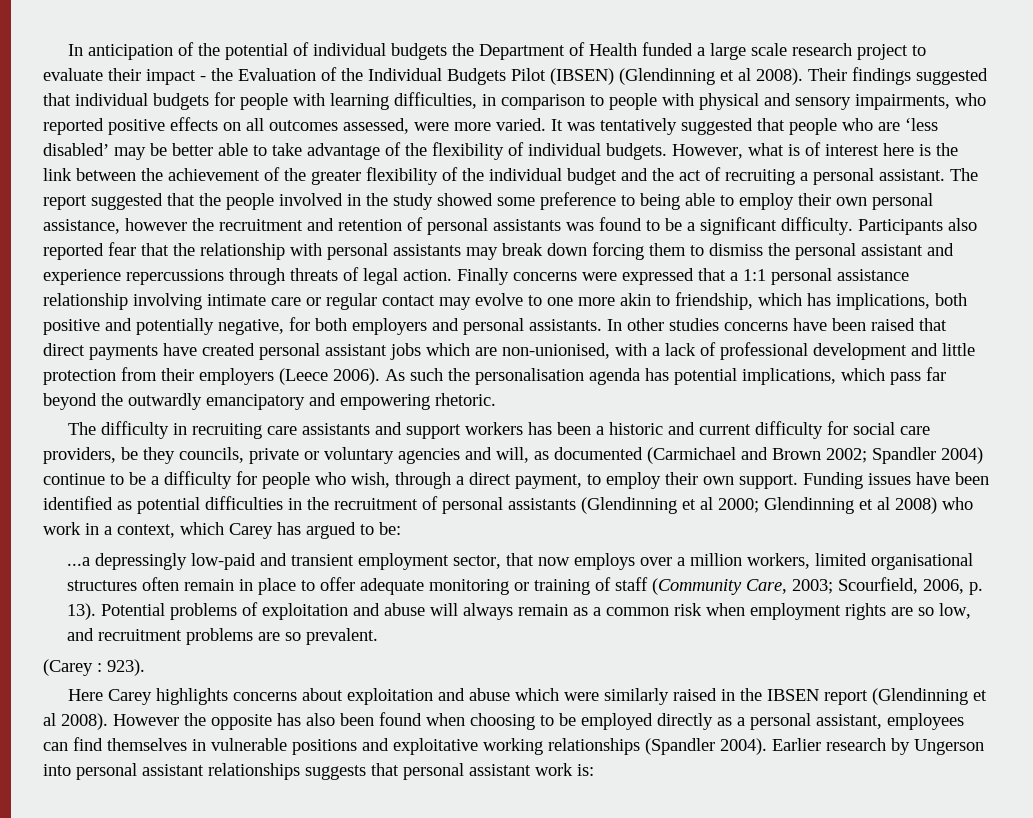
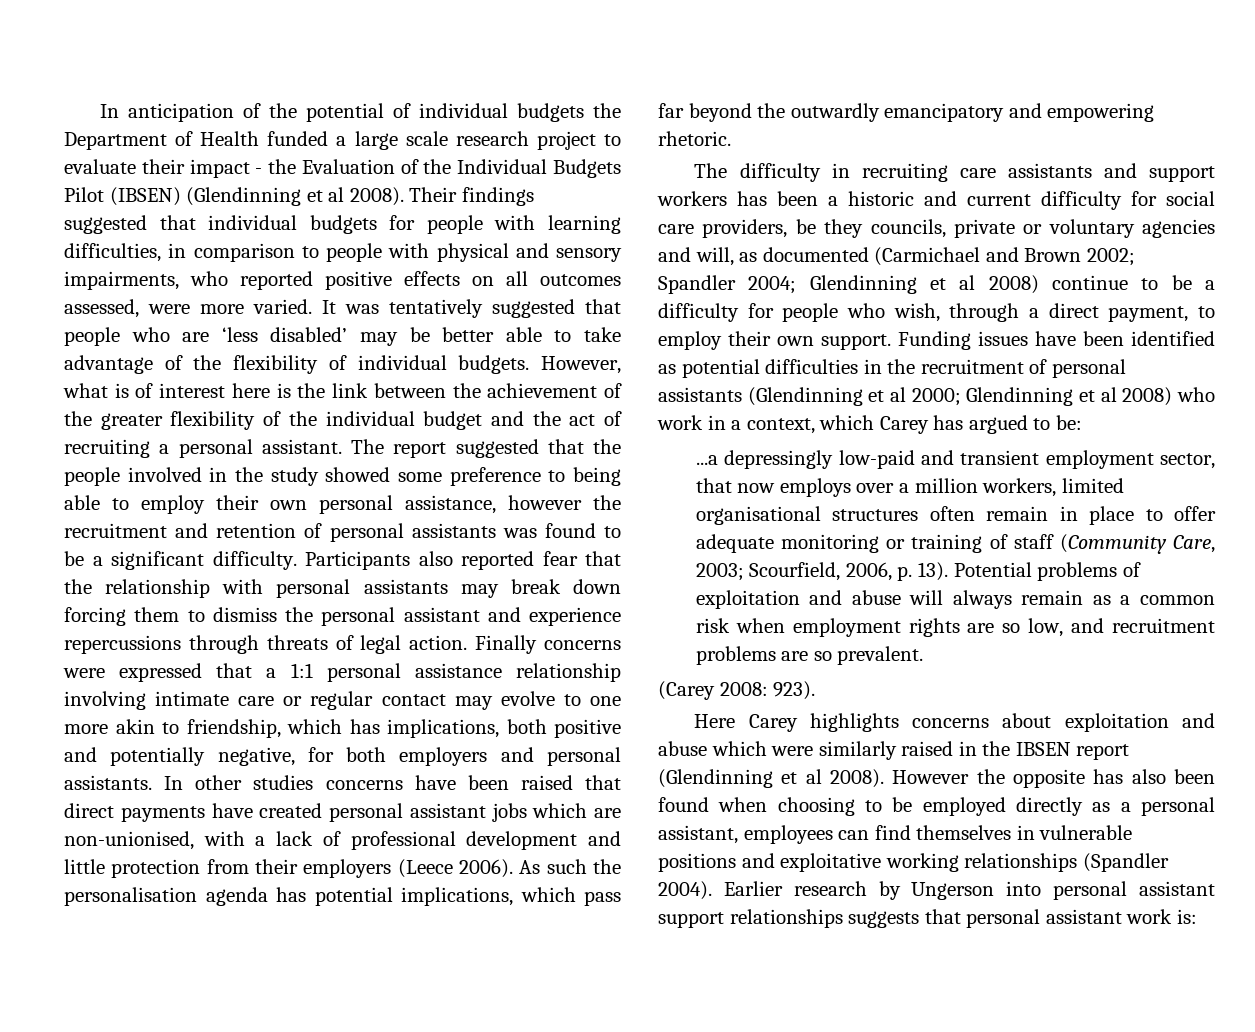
[941,447,983,464] 2004) -> [748,275,1039,294] 2004; Glendinning et al 2008)
[97,663,102,672] : -> [719,682,768,696] 2008:
(204, 770) none -> [658,912,724,928] support

